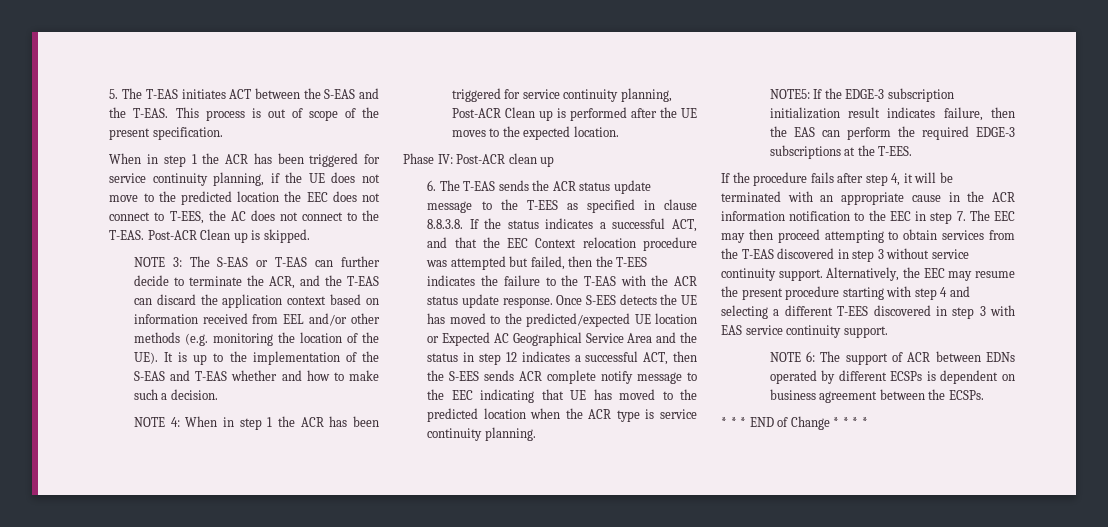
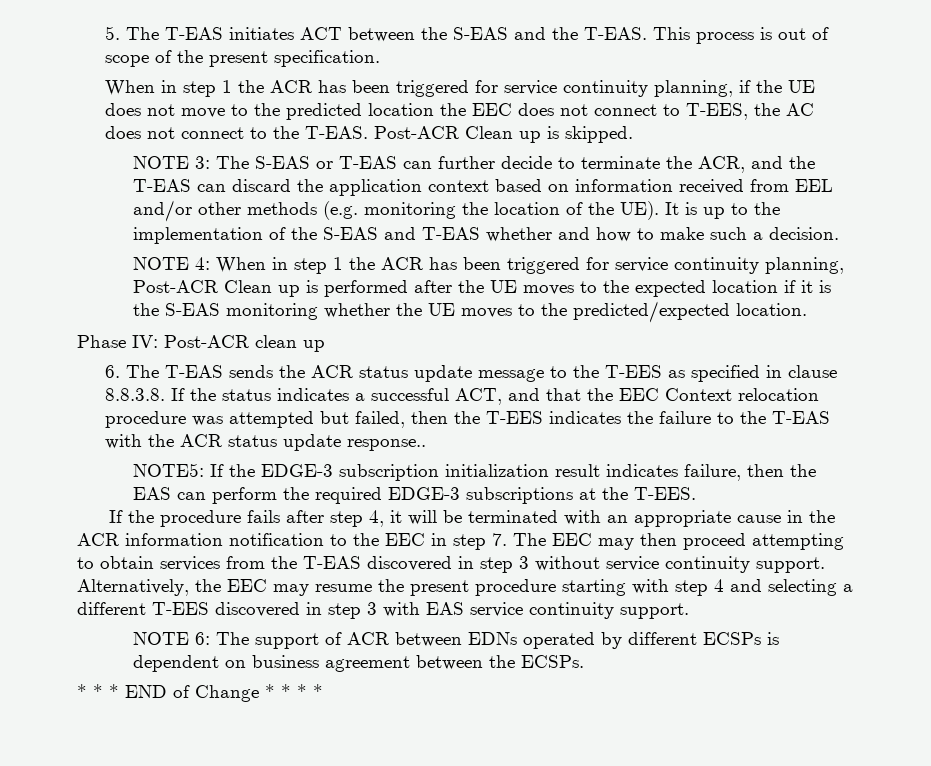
(571, 133) none -> [711,280,831,293] [132,301,730,323] location if it is the S-EAS monitoring whether the UE moves to the predicted/expected
[502,294,697,308] [427,313,697,327] [427,332,697,346] [427,351,697,365] [427,370,697,384] [427,389,697,403] [427,408,697,422] [427,427,536,441] response. Once S-EES detects the UE has moved to the predicted/expected UE location or Expected AC Geographical Service Area and the status in step 12 indicates a successful ACT, then the S-EES sends ACR complete notify message to the EEC indicating that UE has moved to the predicted location when the ACR type is service continuity planning. -> [346,439,426,451] response..

